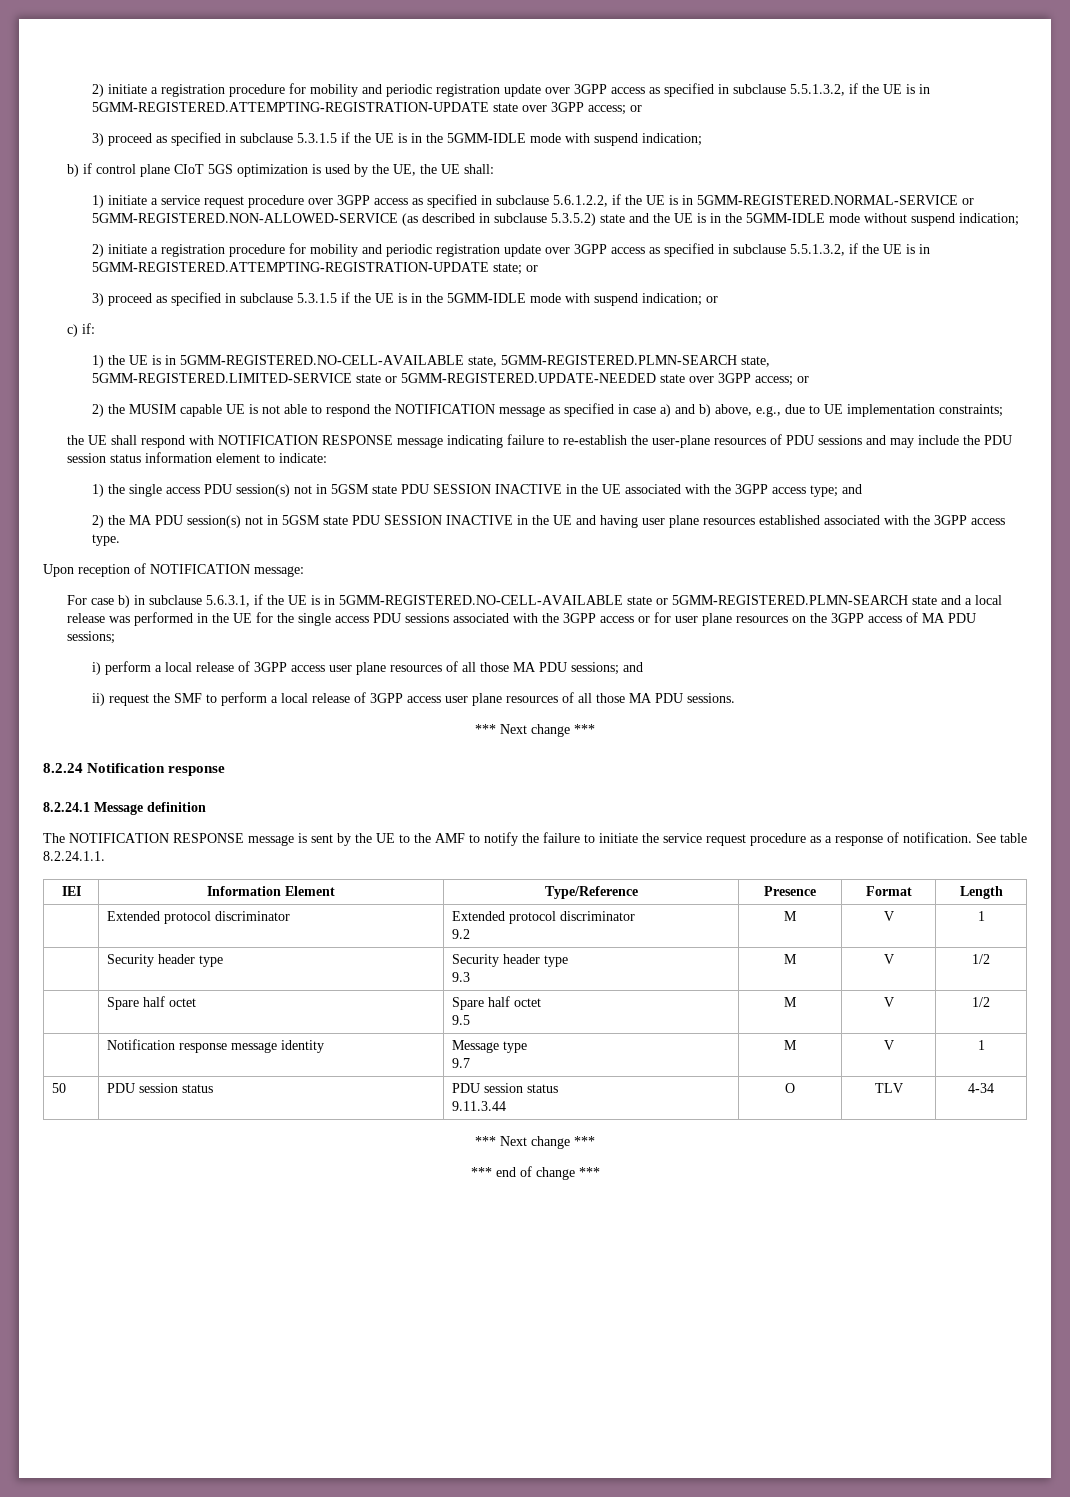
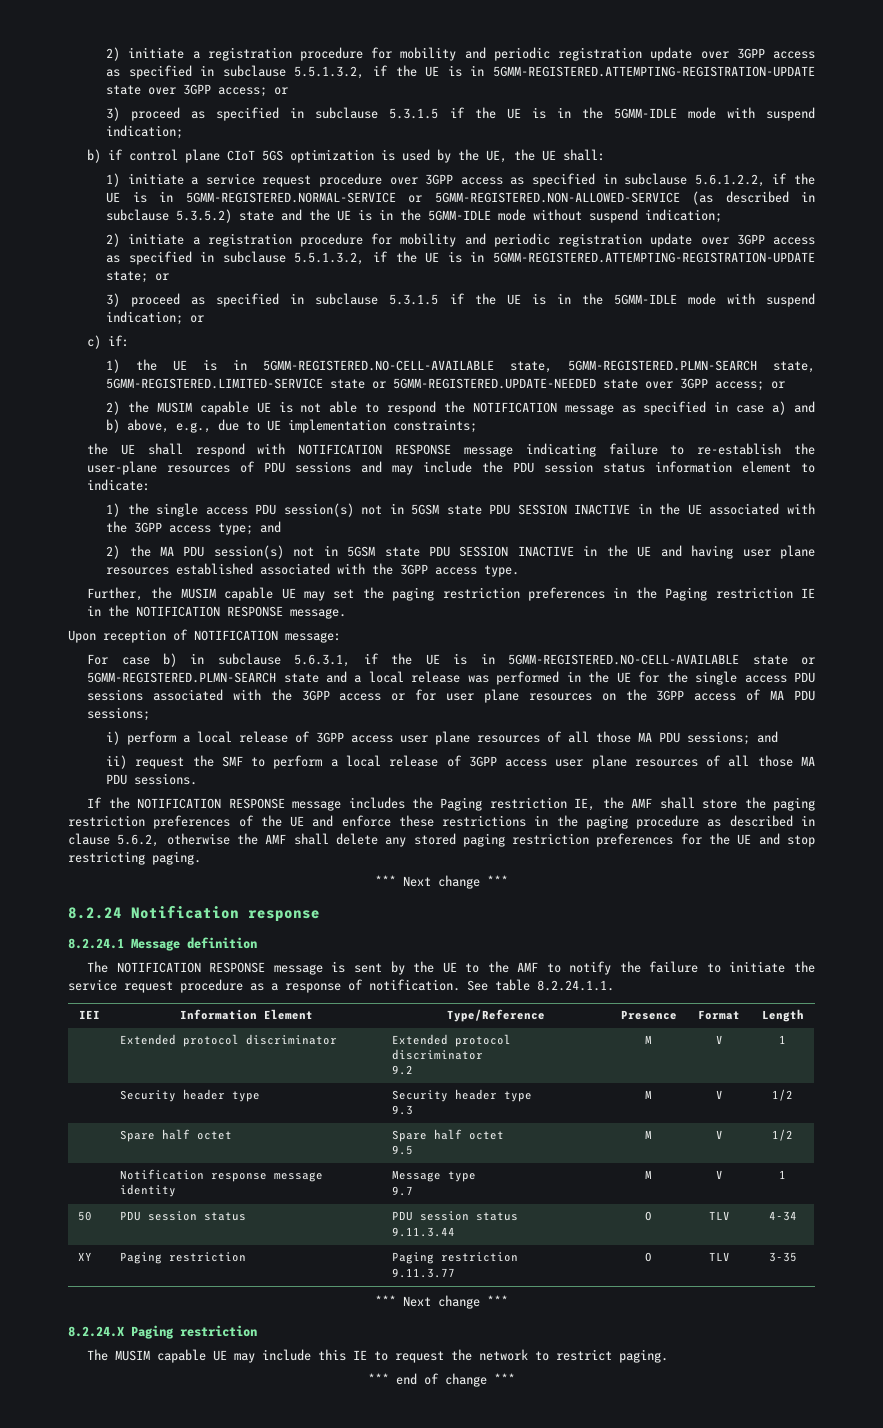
(120, 540) none -> [87,587,815,601] [87,605,347,619] // Further, the MUSIM capable UE may set the paging restriction preferences in the Paging restriction IE in the NOTIFICATION RESPONSE message.
(735, 698) none -> [87,797,816,811] [68,815,815,829] [68,833,815,847] [68,851,201,865] // If the NOTIFICATION RESPONSE message includes the Paging restriction IE, the AMF shall store the paging restriction preferences of the UE and enforce these restrictions in the paging procedure as described in clause 5.6.2, otherwise the AMF shall delete any stored paging restriction preferences for the UE and stop restricting paging.
[475,1136,595,1149] // *** Next change *** -> [78,1252,93,1261] [120,1252,247,1264] [392,1252,519,1264] [392,1268,456,1278] [645,1252,652,1262] [708,1252,730,1261] [768,1252,797,1262] [375,1295,508,1309] [68,1325,257,1339] [87,1349,669,1363] // XY | Paging restriction | Paging restriction // 9.11.3.77 | O | TLV | 3-35 // *** Next change *** // 8.2.24.X Paging restriction // The MUSIM capable UE may include this IE to request the network to restrict paging.

